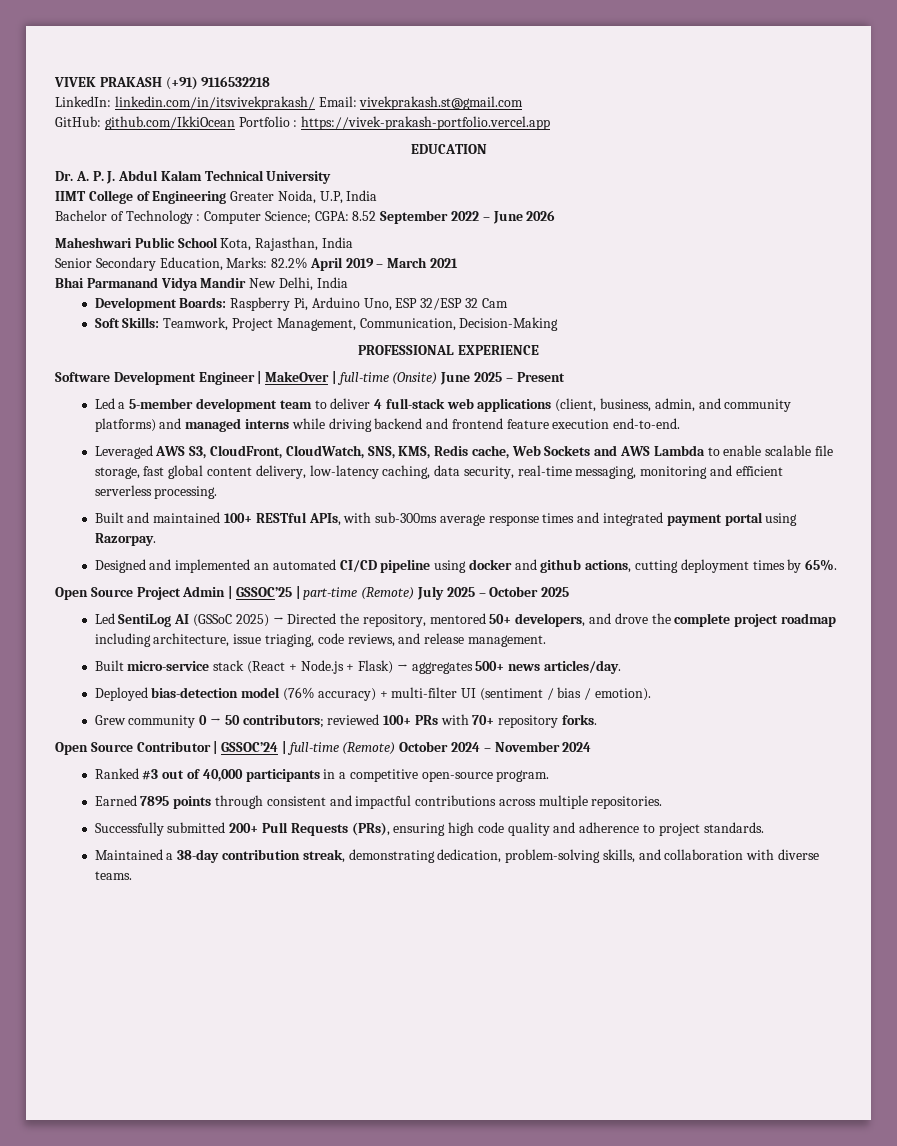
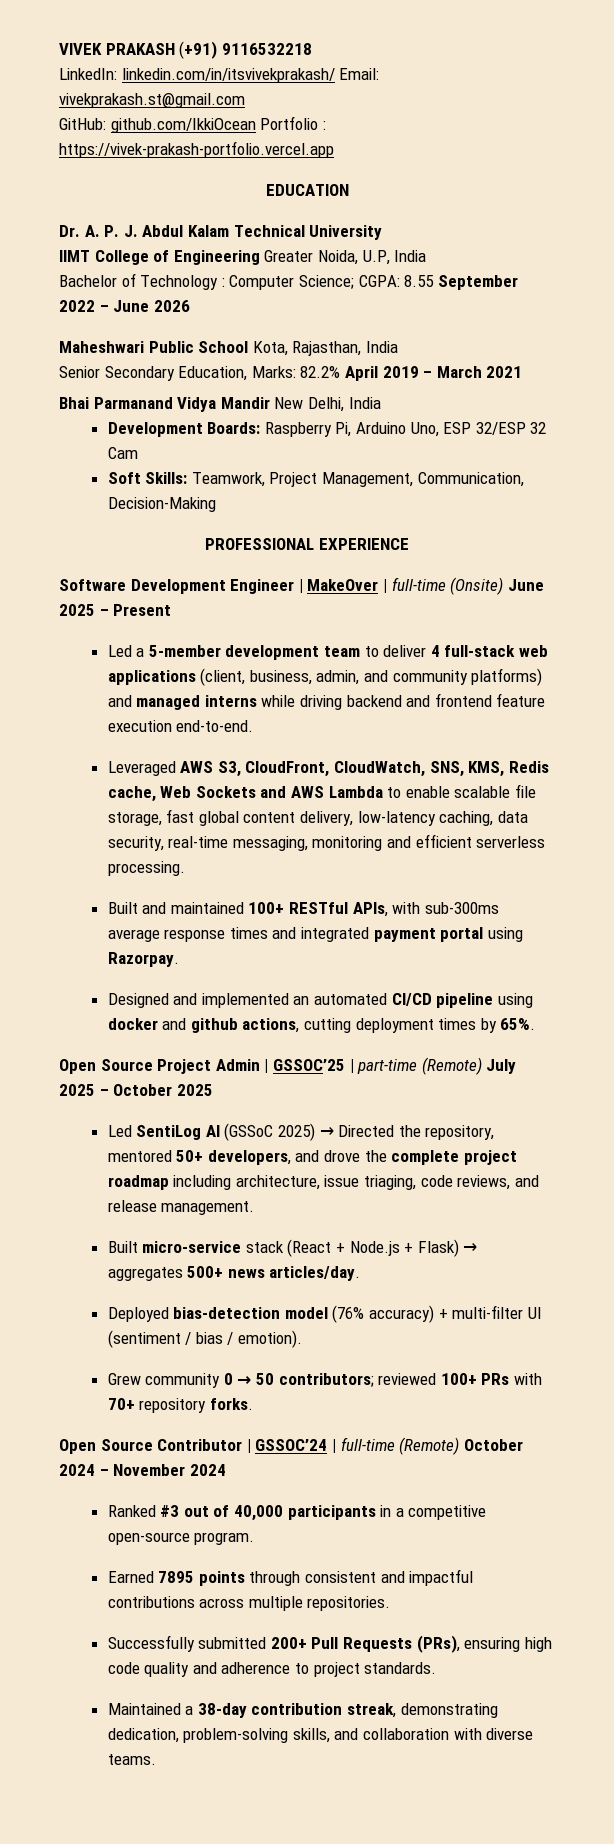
[352,211,377,221] 8.52 -> [404,275,435,287] 8.55

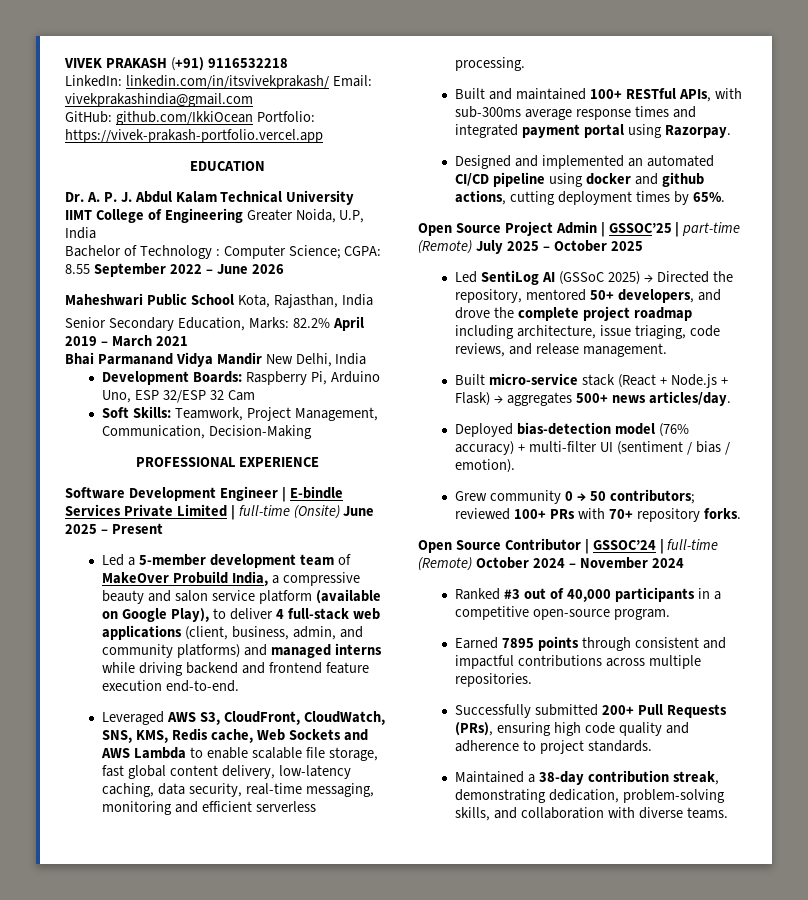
[59,93,245,108] vivekprakash.st@gmail.com -> [65,93,253,107] vivekprakashindia@gmail.com
[260,116,326,130] Portfolio : -> [256,111,315,122] Portfolio:
[307,579,379,591] MakeOver -> [289,486,343,499] [65,504,227,517] E-bindle Services Private Limited
(361, 651) none -> [337,554,351,565] [102,571,361,586] [102,589,381,604] [102,608,210,622] of MakeOver Probuild India, a compressive beauty and salon service platform (available on Google Play),

